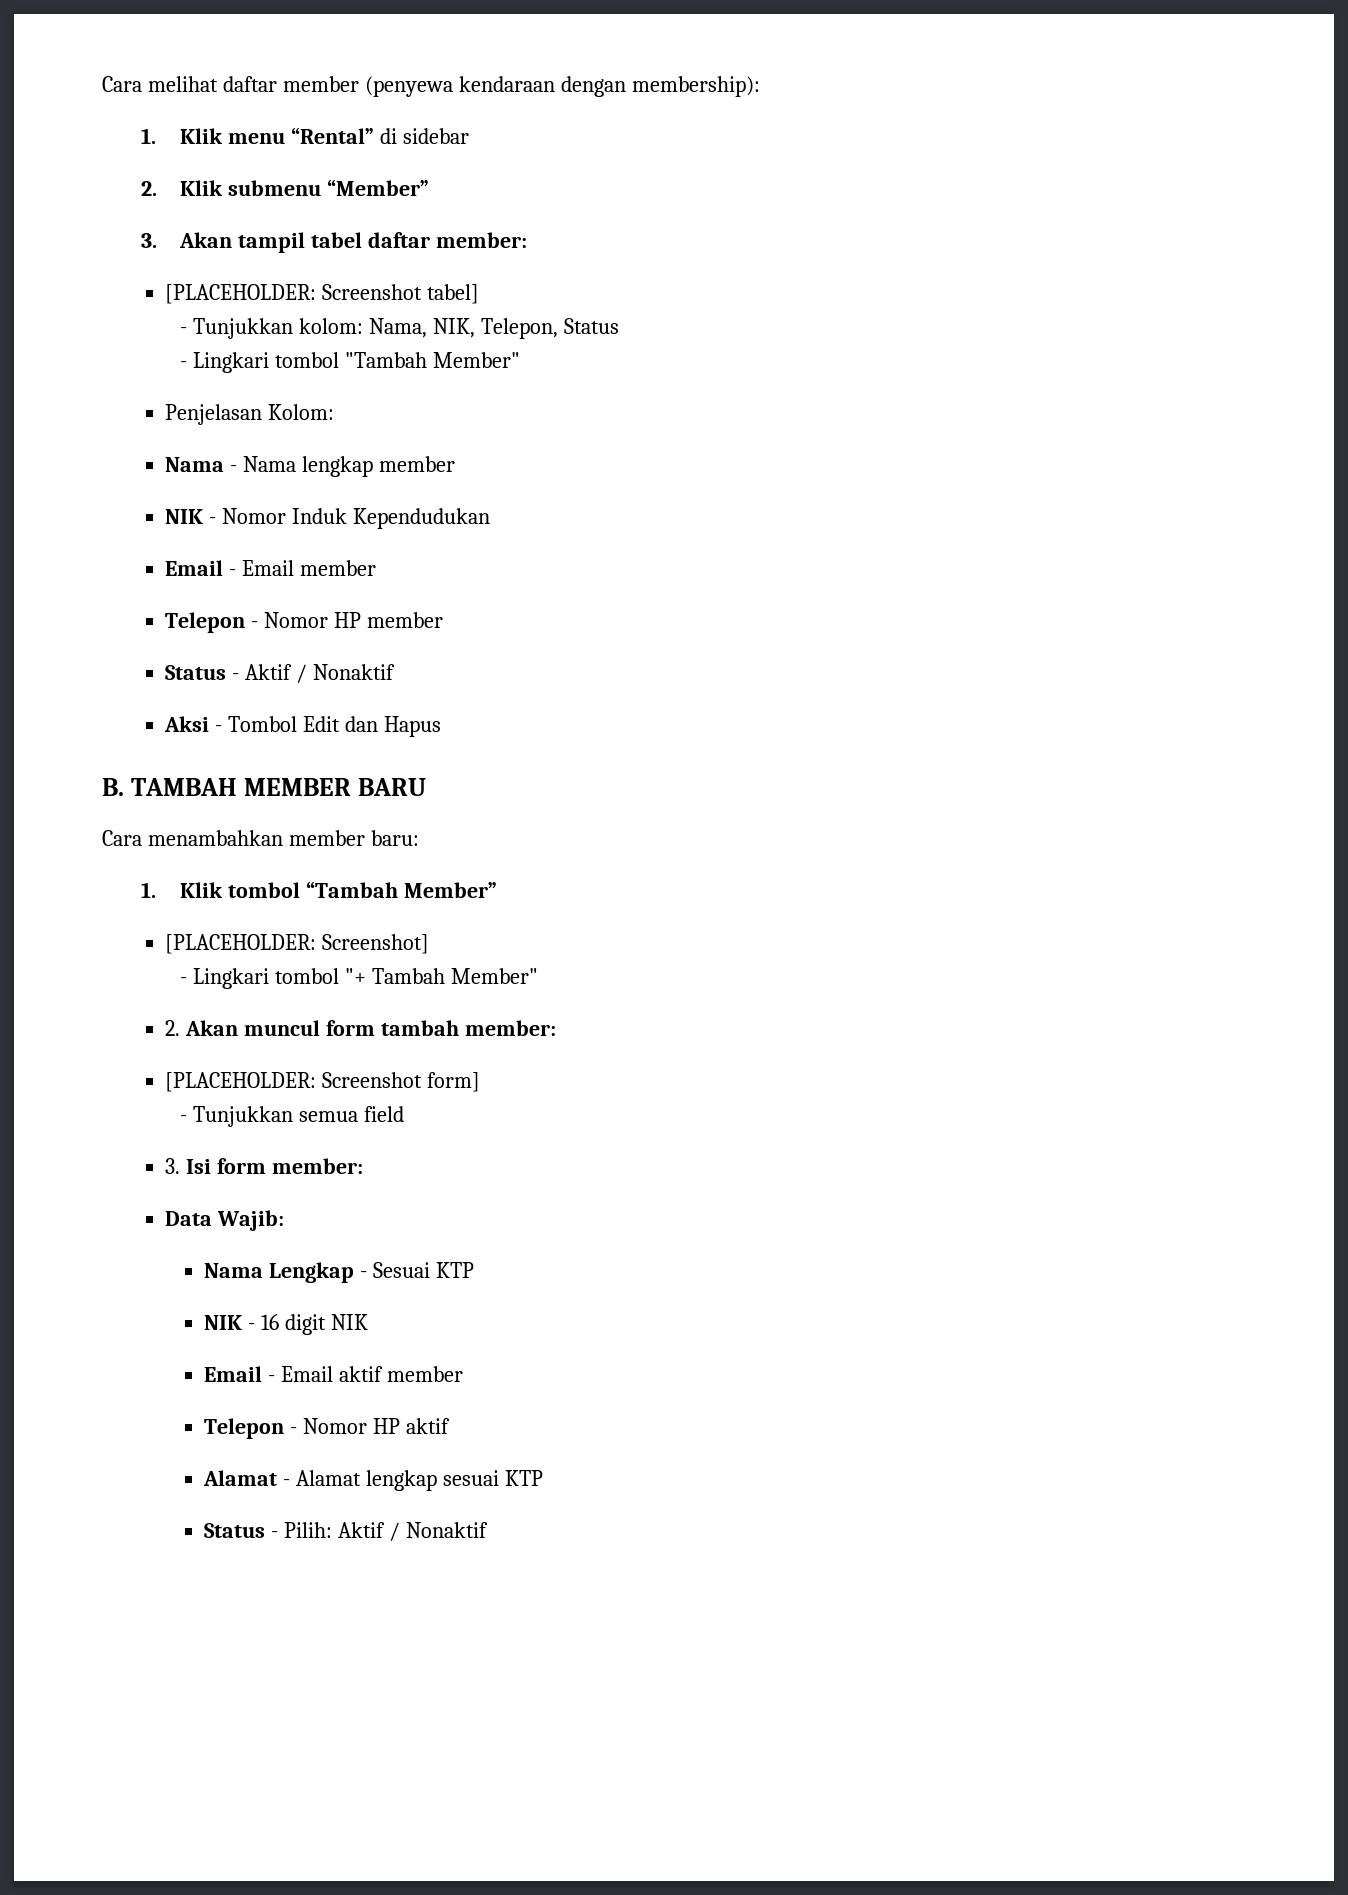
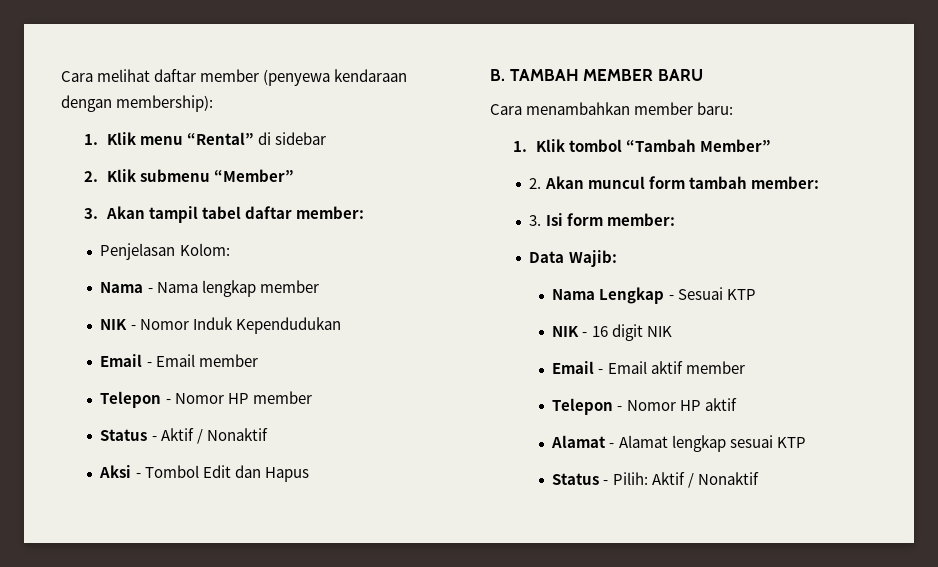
[165,284,480,304] [180,318,619,339] [180,352,520,373] // [PLACEHOLDER: Screenshot tabel] // - Tunjukkan kolom: Nama, NIK, Telepon, Status // - Lingkari tombol "Tambah Member" -> (365, 212) none
[165,934,430,954] [180,968,538,989] // [PLACEHOLDER: Screenshot] // - Lingkari tombol "+ Tambah Member" -> (772, 145) none
[165,1072,481,1092] [180,1106,405,1127] // [PLACEHOLDER: Screenshot form] // - Tunjukkan semua field -> (819, 182) none

